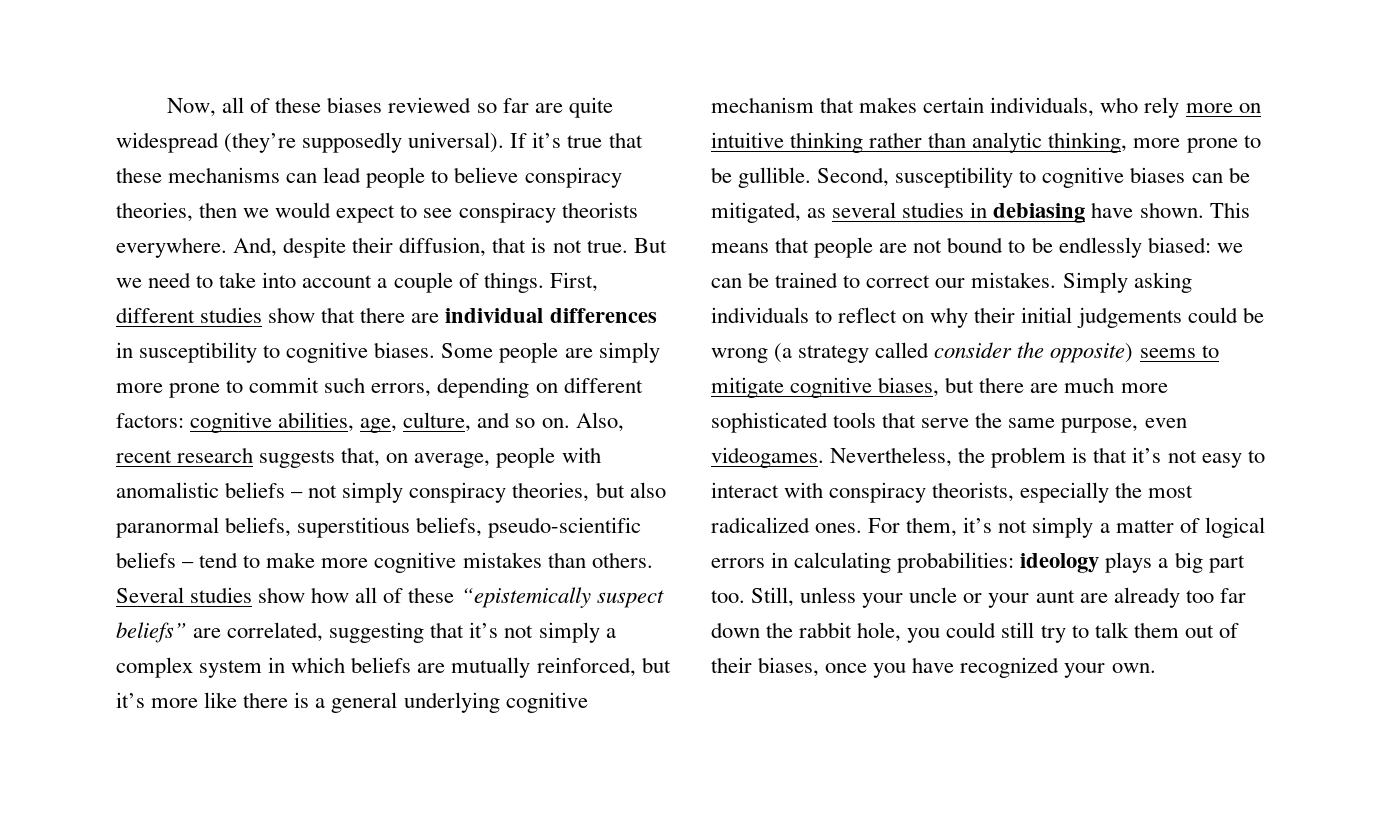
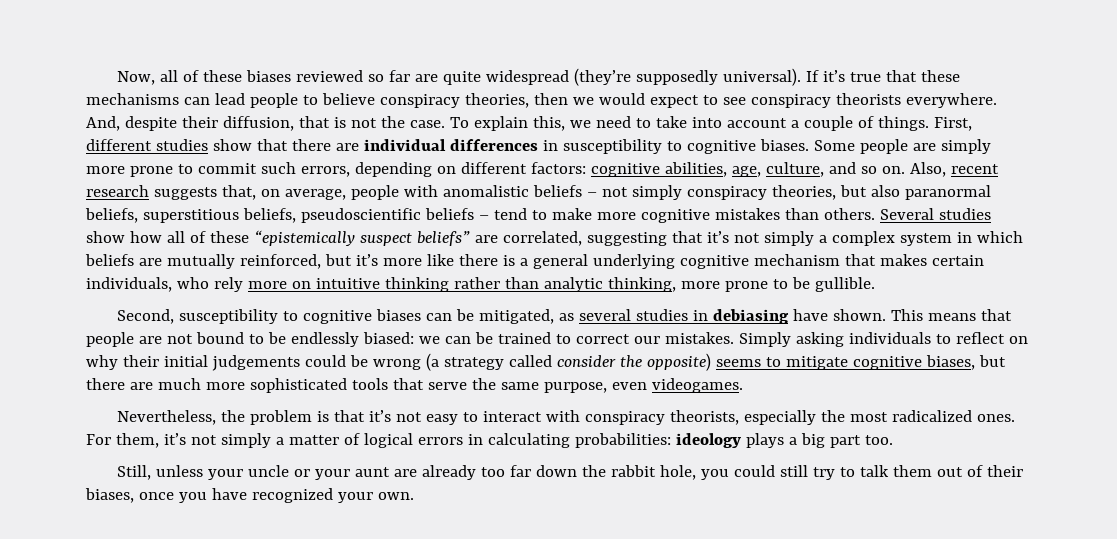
[586,238,667,253] true. But -> [380,116,565,131] the case. To explain this,
[488,517,642,538] pseudo-scientific -> [300,208,421,223] pseudoscientific
(812, 177) none -> (875, 284) //
(824, 457) none -> (743, 385) //
(745, 596) none -> (893, 440) //

